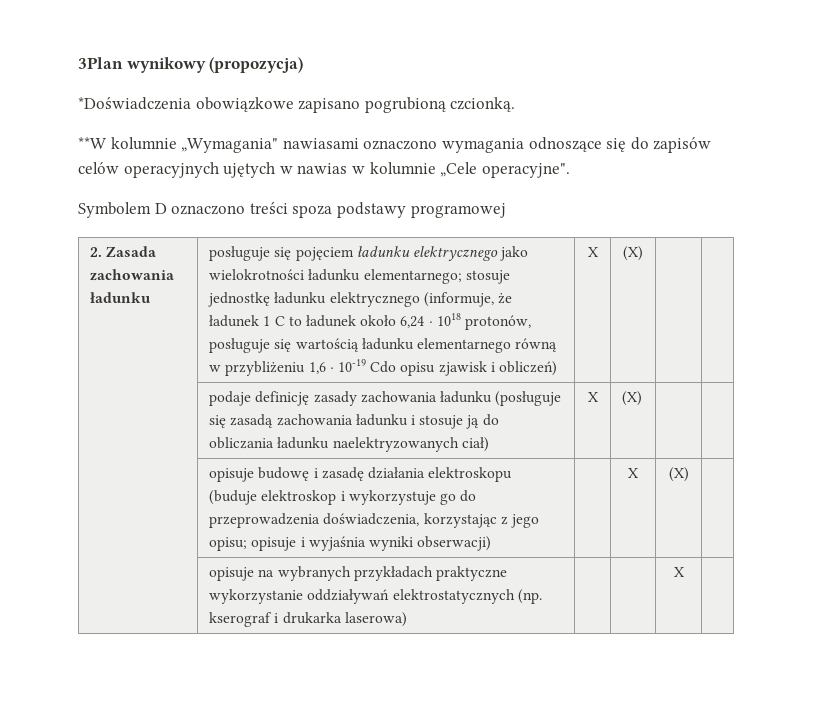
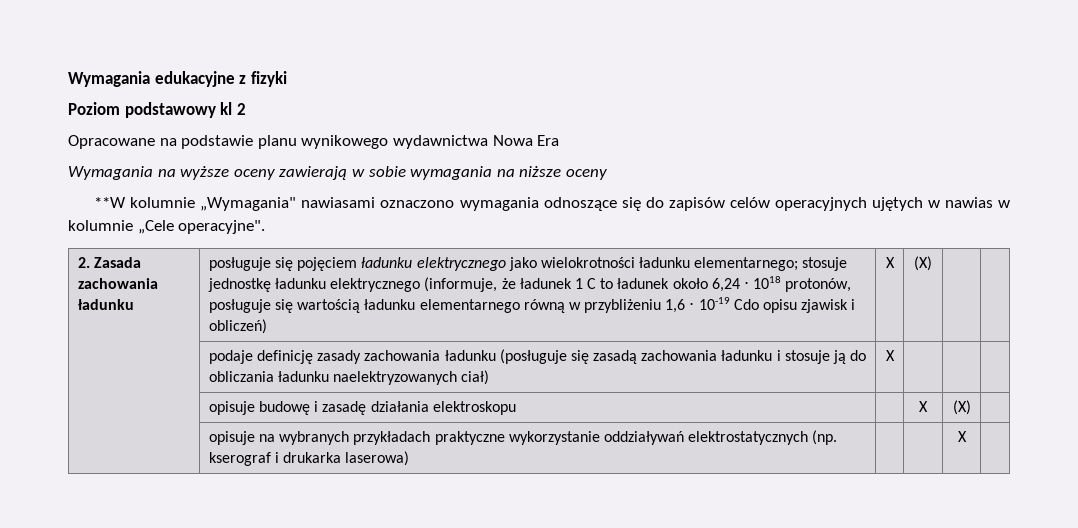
[78,57,304,73] [78,97,516,113] 3Plan wynikowy (propozycja) // *Doświadczenia obowiązkowe zapisano pogrubioną czcionką. -> [68,71,287,87] [68,102,246,118] [68,135,560,149] [68,166,607,180] Wymagania edukacyjne z fizyki // Poziom podstawowy kl 2 // Opracowane na podstawie planu wynikowego wydawnictwa Nowa Era // Wymagania na wyższe oceny zawierają w sobie wymagania na niższe oceny
[78,202,506,218] // Symbolem D oznaczono treści spoza podstawy programowej -> (266, 227) none
[622,391,643,406] (X) -> (895, 355) none
[209,490,477,505] [209,513,539,528] [209,536,492,551] (buduje elektroskop i wykorzystuje go do przeprowadzenia doświadczenia, korzystając z jego opisu; opisuje i wyjaśnia wyniki obserwacji) -> (516, 408) none

